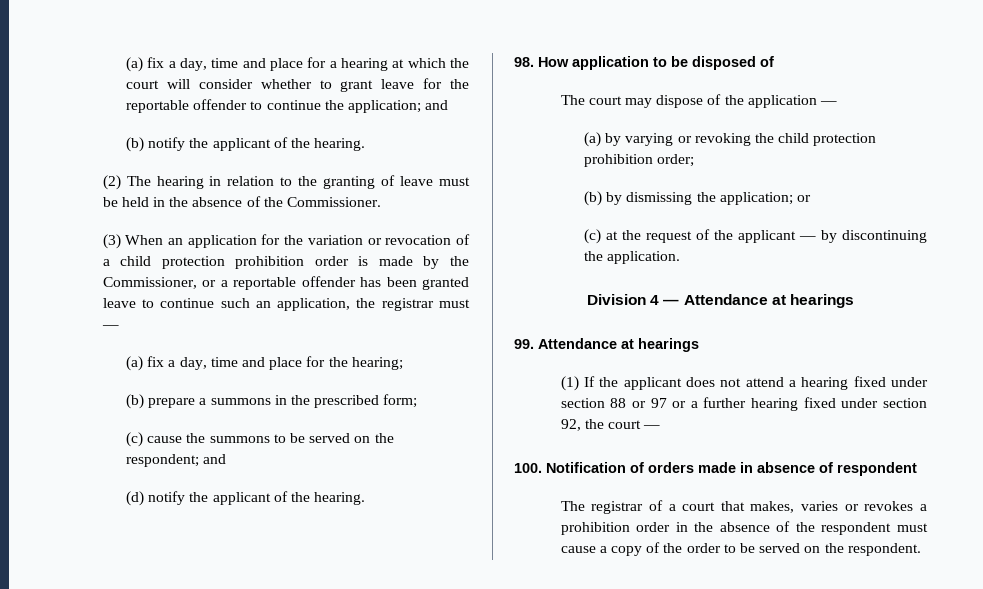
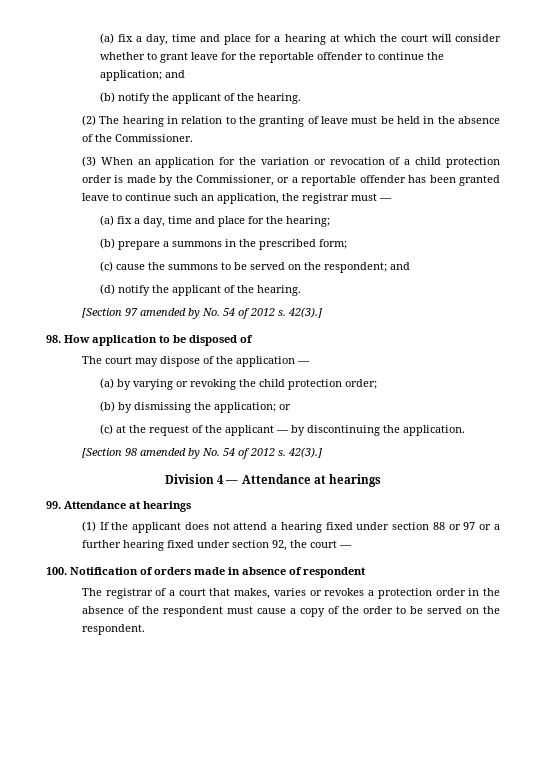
[235,256,305,269] prohibition -> (501, 162) none
(366, 498) none -> [81,307,322,319] // [Section 97 amended by No. 54 of 2012 s. 42(3).]
[584,154,654,167] prohibition -> (342, 384) none
(681, 257) none -> [81,447,322,459] // [Section 98 amended by No. 54 of 2012 s. 42(3).]
[560,522,630,535] prohibition -> [377,588,432,599] protection

